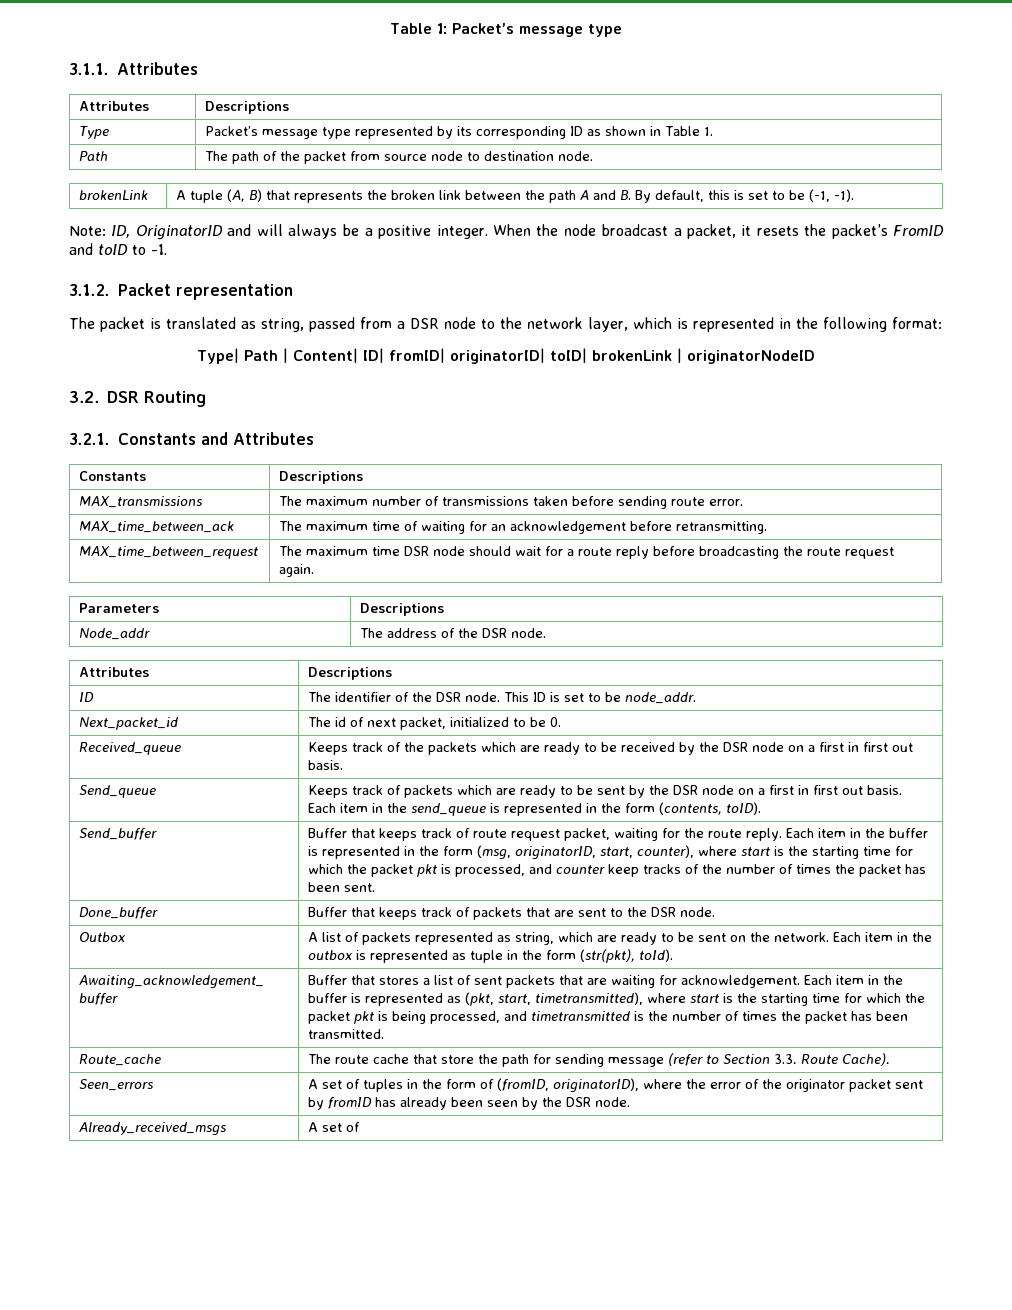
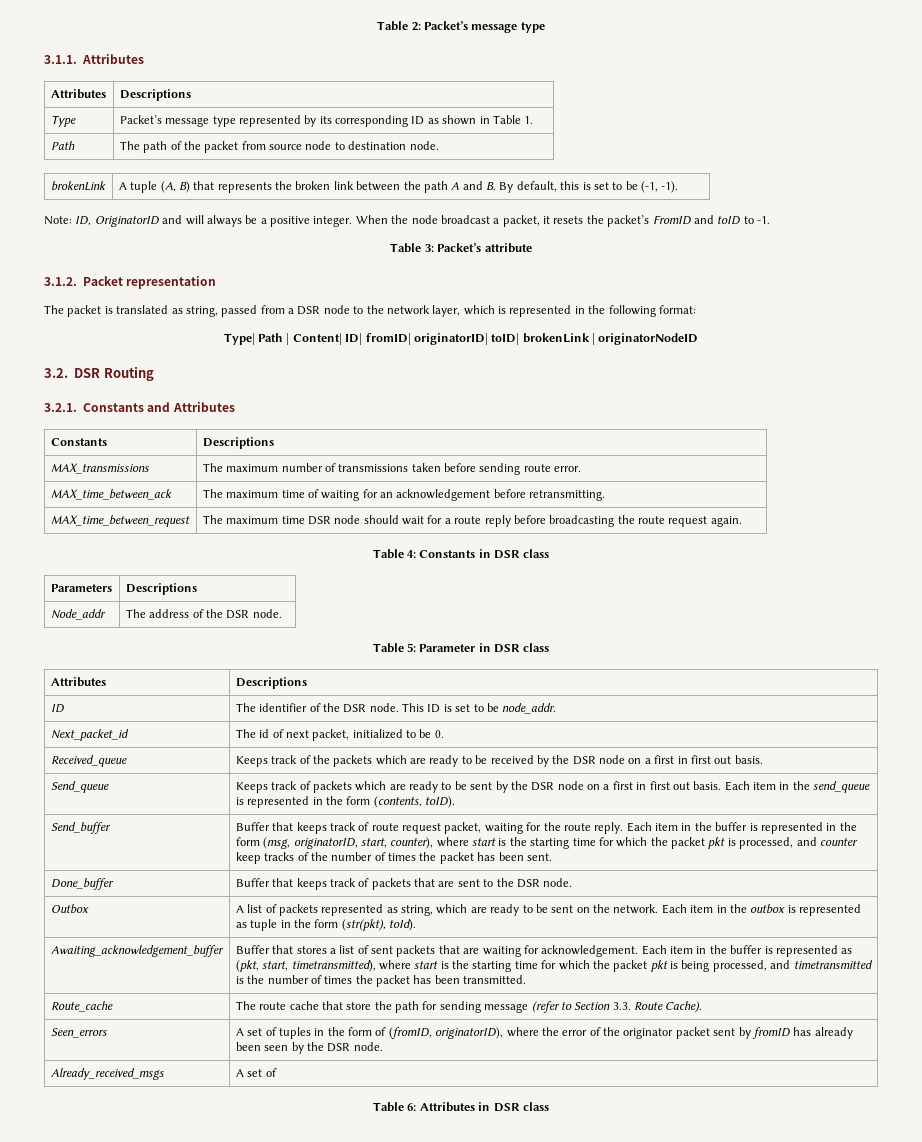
[390,23,447,34] Table 1: -> [377,21,421,31] Table 2:
(167, 249) none -> [390,243,532,253] // Table 3: Packet’s attribute
(315, 570) none -> [372,549,550,559] // Table 4: Constants in DSR class
(547, 633) none -> [372,643,550,653] // Table 5: Parameter in DSR class
(361, 1127) none -> [373,1102,549,1112] // Table 6: Attributes in DSR class

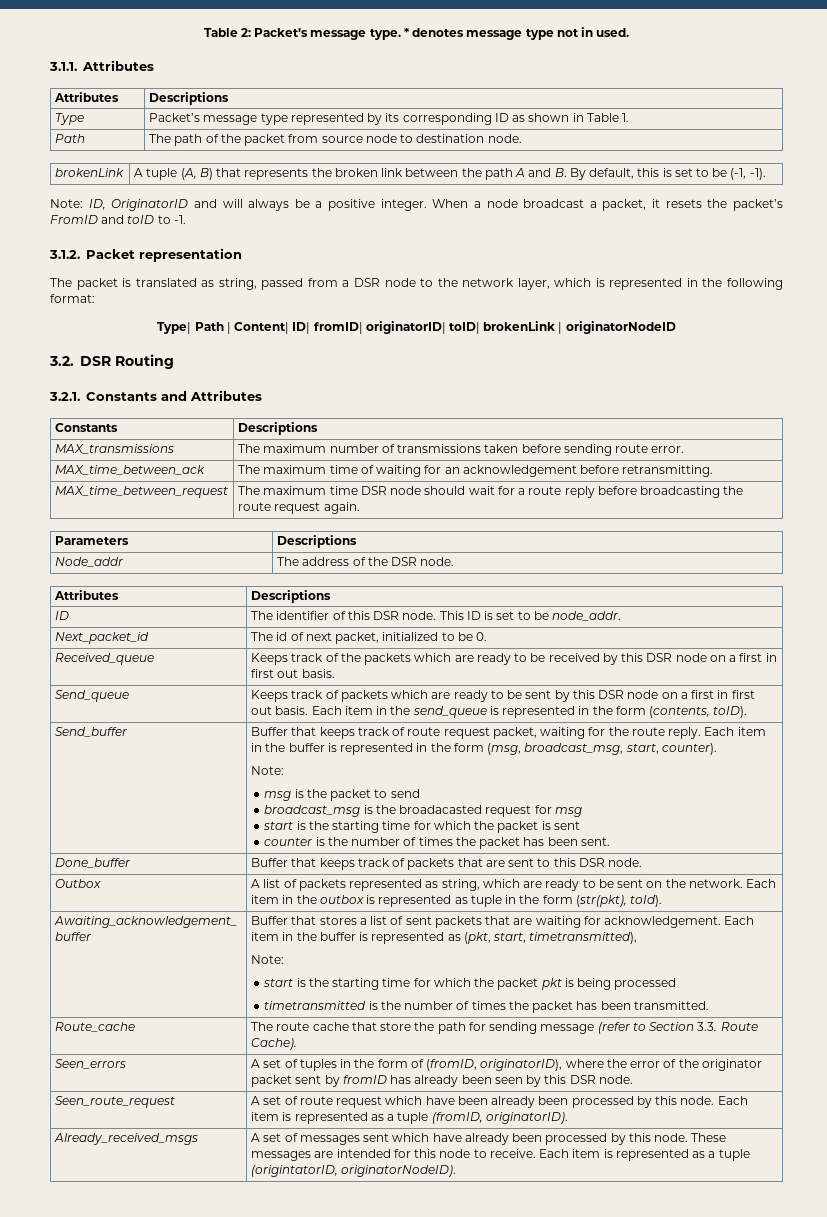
[520,22,545,33] type -> [369,27,630,40] type. * denotes message type not in used.
[391,215,409,224] the -> [473,201,481,208] a
[390,243,532,253] // Table 3: Packet’s attribute -> (186, 219) none
[372,549,550,559] // Table 4: Constants in DSR class -> (360, 508) none
[372,643,550,653] // Table 5: Parameter in DSR class -> (455, 561) none
[322,703,340,712] the -> [347,611,370,620] this
[552,755,570,764] the -> [621,653,644,662] this
[510,781,528,790] the -> [572,690,595,699] this
[293,837,858,849] [235,852,309,864] originatorID, start, counter), where start is the starting time for which the packet pkt is processed, and counter keep tracks of -> [524,743,717,755] [251,766,285,775] [264,789,420,801] [264,805,582,817] [263,821,580,833] [264,837,325,846] broadcast_msg, start, counter). // Note: // msg is the packet to send // broadcast_msg is the broadacasted request for msg // start is the starting time for which the packet is sent // counter is
[496,878,514,887] the -> [553,858,576,867] this
[378,960,411,970] where -> [251,955,285,964] // Note: //
[712,960,791,972] processed, and -> [614,978,677,990] processed //
[306,1042,383,1052] [50,1068,164,1080] [235,1068,277,1077] [373,1102,549,1112] the DSR node. // Already_received_msgs | A set of // Table 6: Attributes in DSR class -> [544,1075,633,1084] [55,1096,176,1108] [251,1096,748,1108] [251,1112,568,1124] [54,1133,199,1145] [251,1133,727,1145] [251,1149,750,1161] [251,1165,457,1177] this DSR node. // Seen_route_request | A set of route request which have been already been processed by this node. Each item is represented as a tuple (fromID, originatorID). // Already_received_msgs | A set of messages sent which have already been processed by this node. These messages are intended for this node to receive. Each item is represented as a tuple (origintatorID, originatorNodeID).

